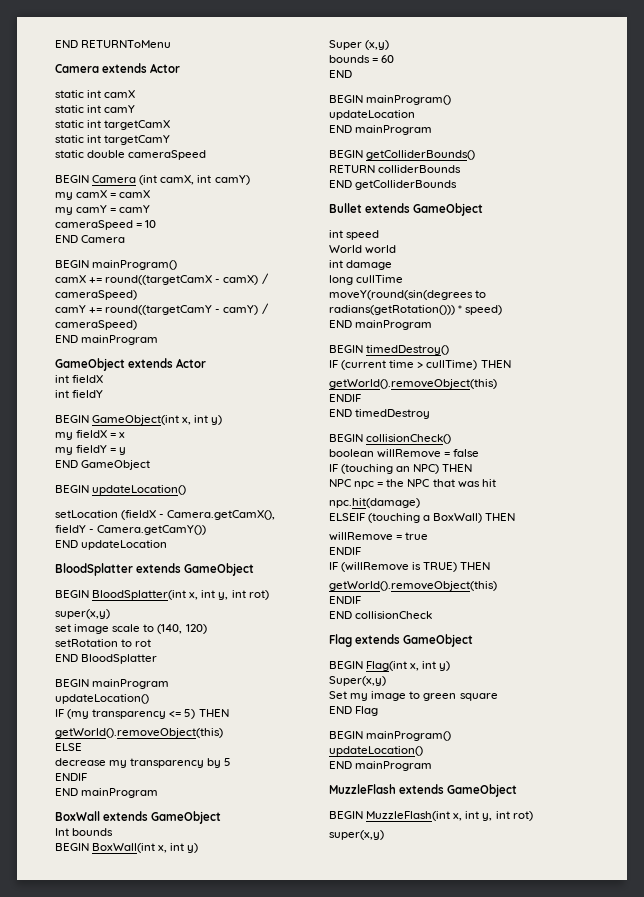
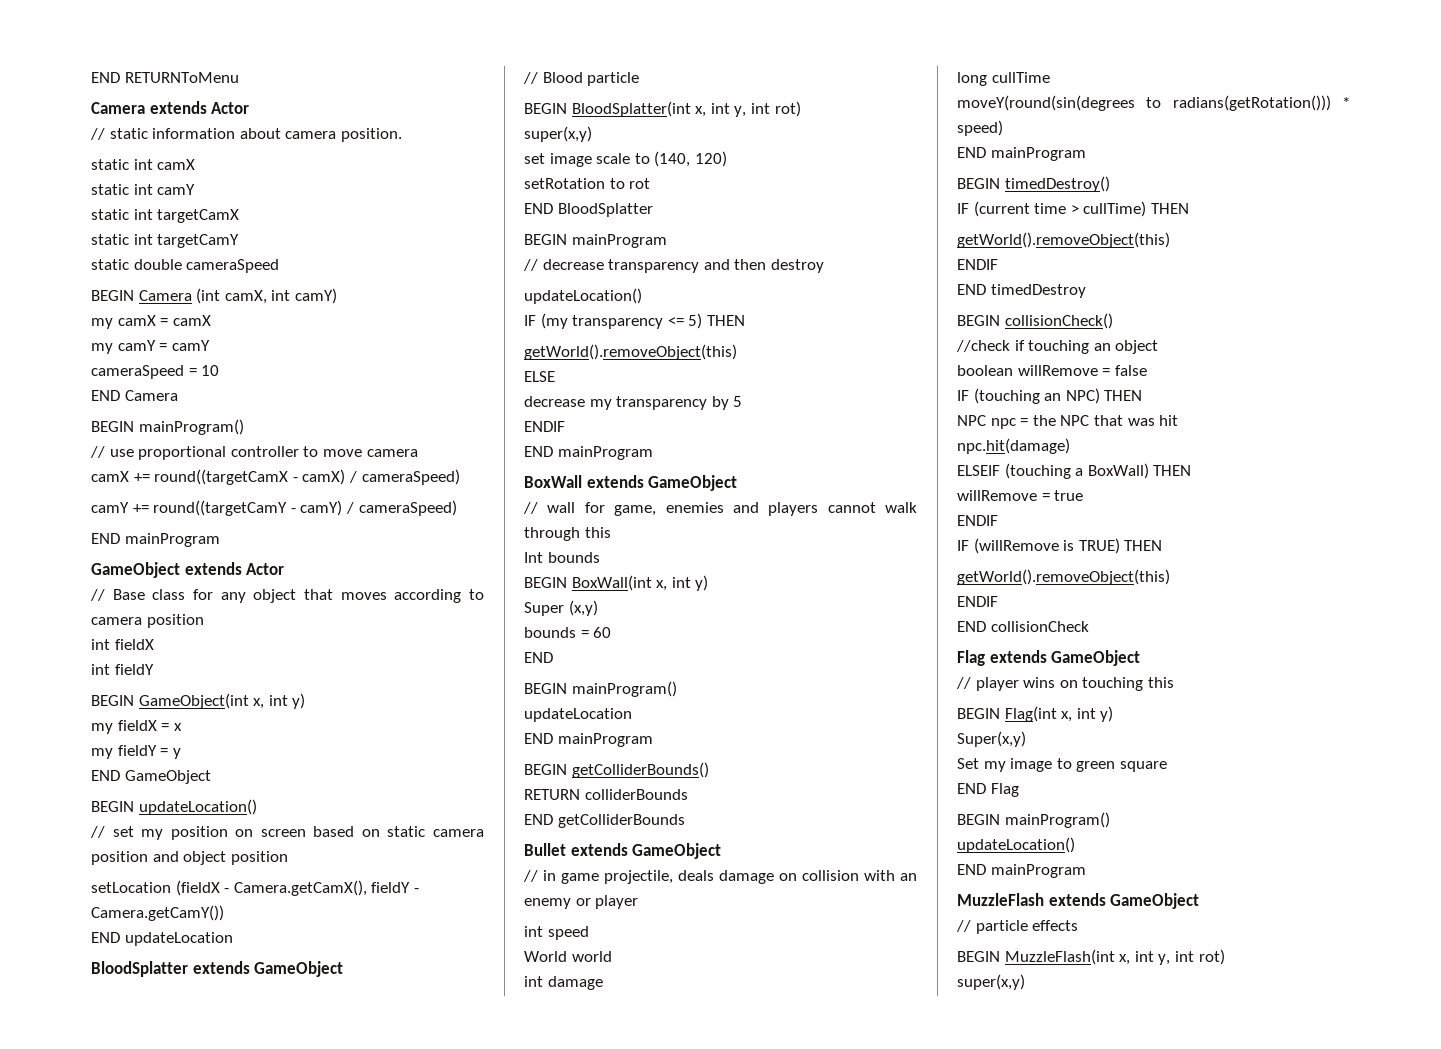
(181, 68) none -> [90,128,402,142] // // static information about camera position.
(178, 265) none -> [90,446,418,460] // // use proportional controller to move camera
(207, 363) none -> [90,589,484,603] [91,614,204,628] // // Base class for any object that moves according to camera position
(187, 490) none -> [90,826,484,840] [91,851,288,865] // // set my position on screen based on static camera position and object position
(255, 569) none -> [523,72,640,86] // // Blood particle
(170, 684) none -> [523,259,824,273] // // decrease transparency and then destroy
(222, 817) none -> [523,502,917,516] [524,527,611,541] // // wall for game, enemies and players cannot walk through this
(484, 209) none -> [523,870,917,884] [524,895,639,909] // // in game projectile, deals damage on collision with an enemy or player
(452, 439) none -> [956,340,1159,354] // //check if touching an object
(474, 640) none -> [956,677,1174,691] // // player wins on touching this
(518, 790) none -> [956,920,1079,934] // // particle effects

